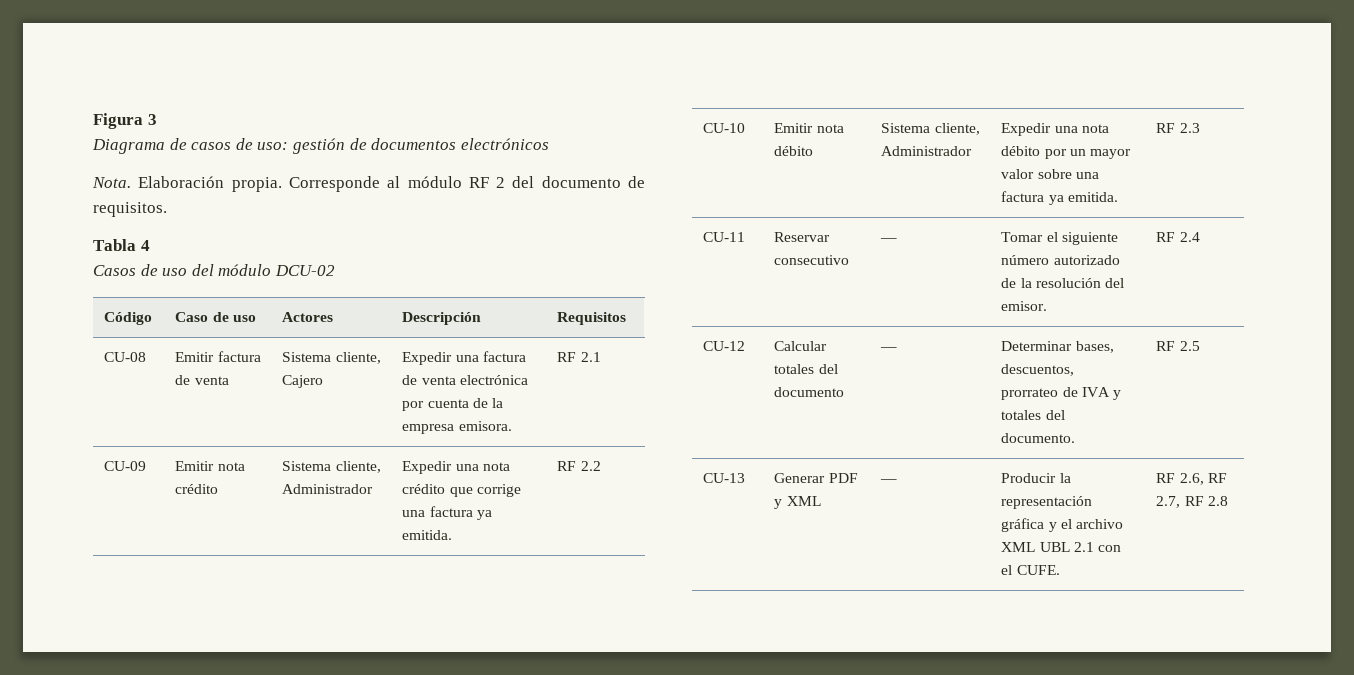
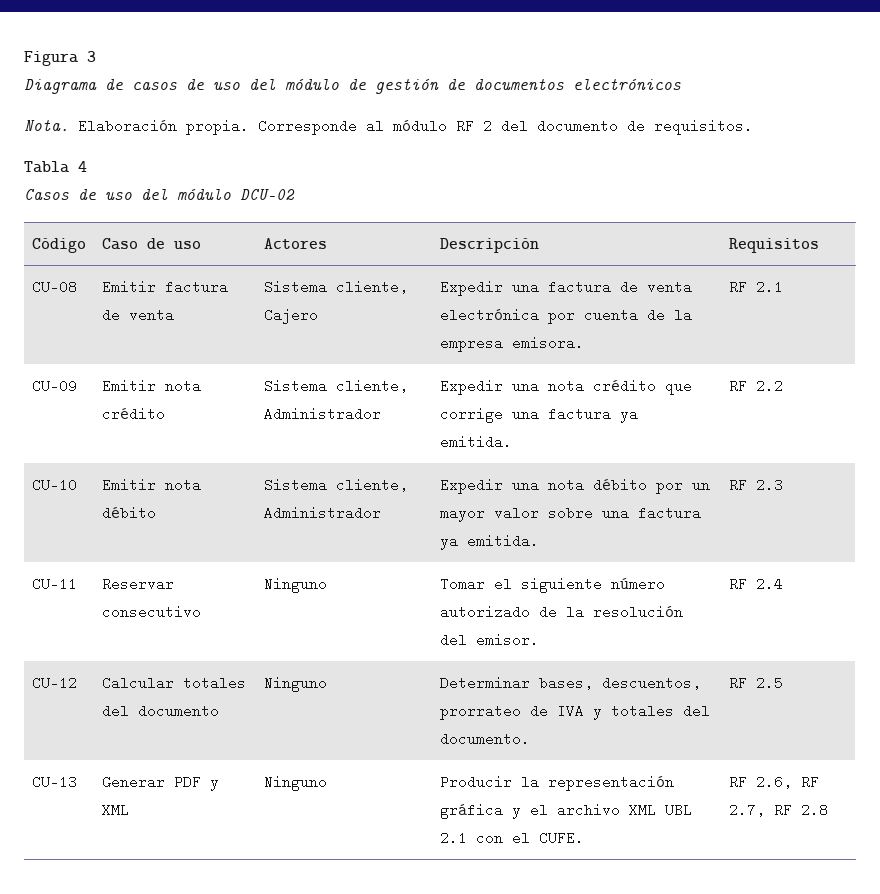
[257,142,289,150] uso: -> [213,78,366,90] uso del módulo de
[880,238,898,242] — -> [263,577,327,593] Ninguno
[880,347,898,351] — -> [263,676,327,692] Ninguno
[880,479,898,483] — -> [263,775,327,791] Ninguno

